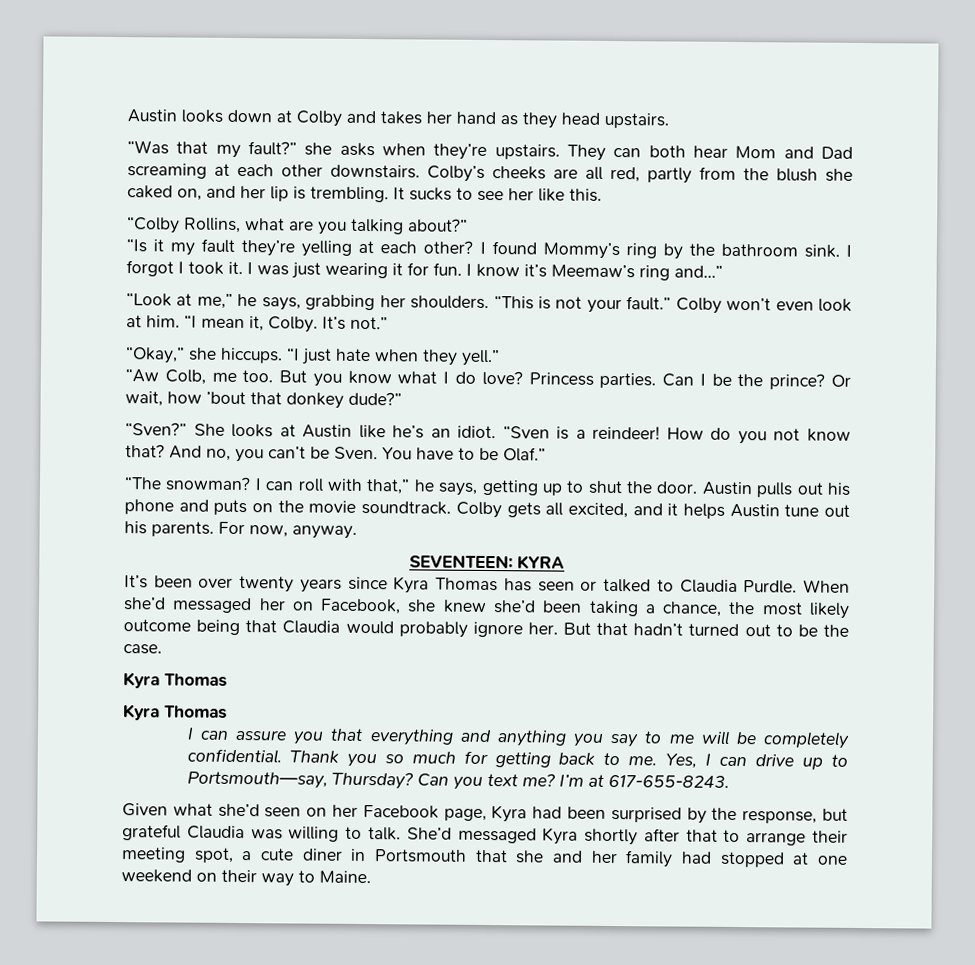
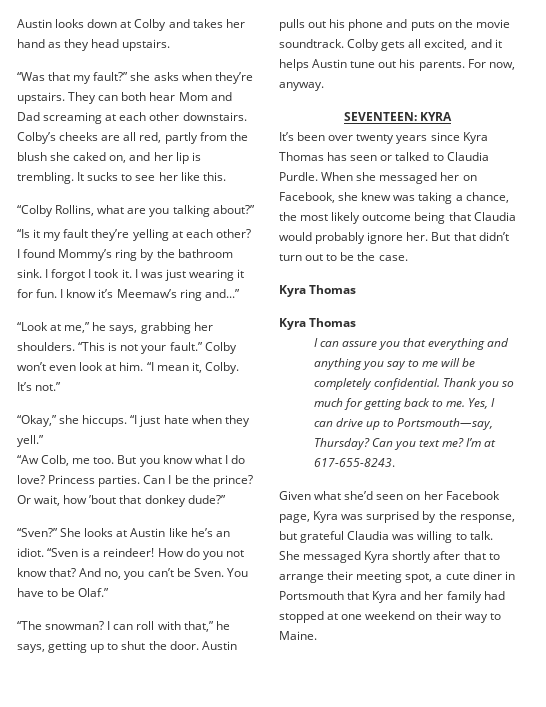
[123,597,166,611] she’d -> [356,172,377,181] she
[492,600,583,614] she’d been -> [393,195,416,201] was
[633,623,740,637] hadn’t turned -> [478,232,509,241] [279,254,302,261] didn’t turn
[532,806,607,819] had been -> [341,514,364,520] was
[406,827,452,840] She’d -> [279,551,300,560] She
[515,850,545,864] she -> [372,591,398,603] Kyra

